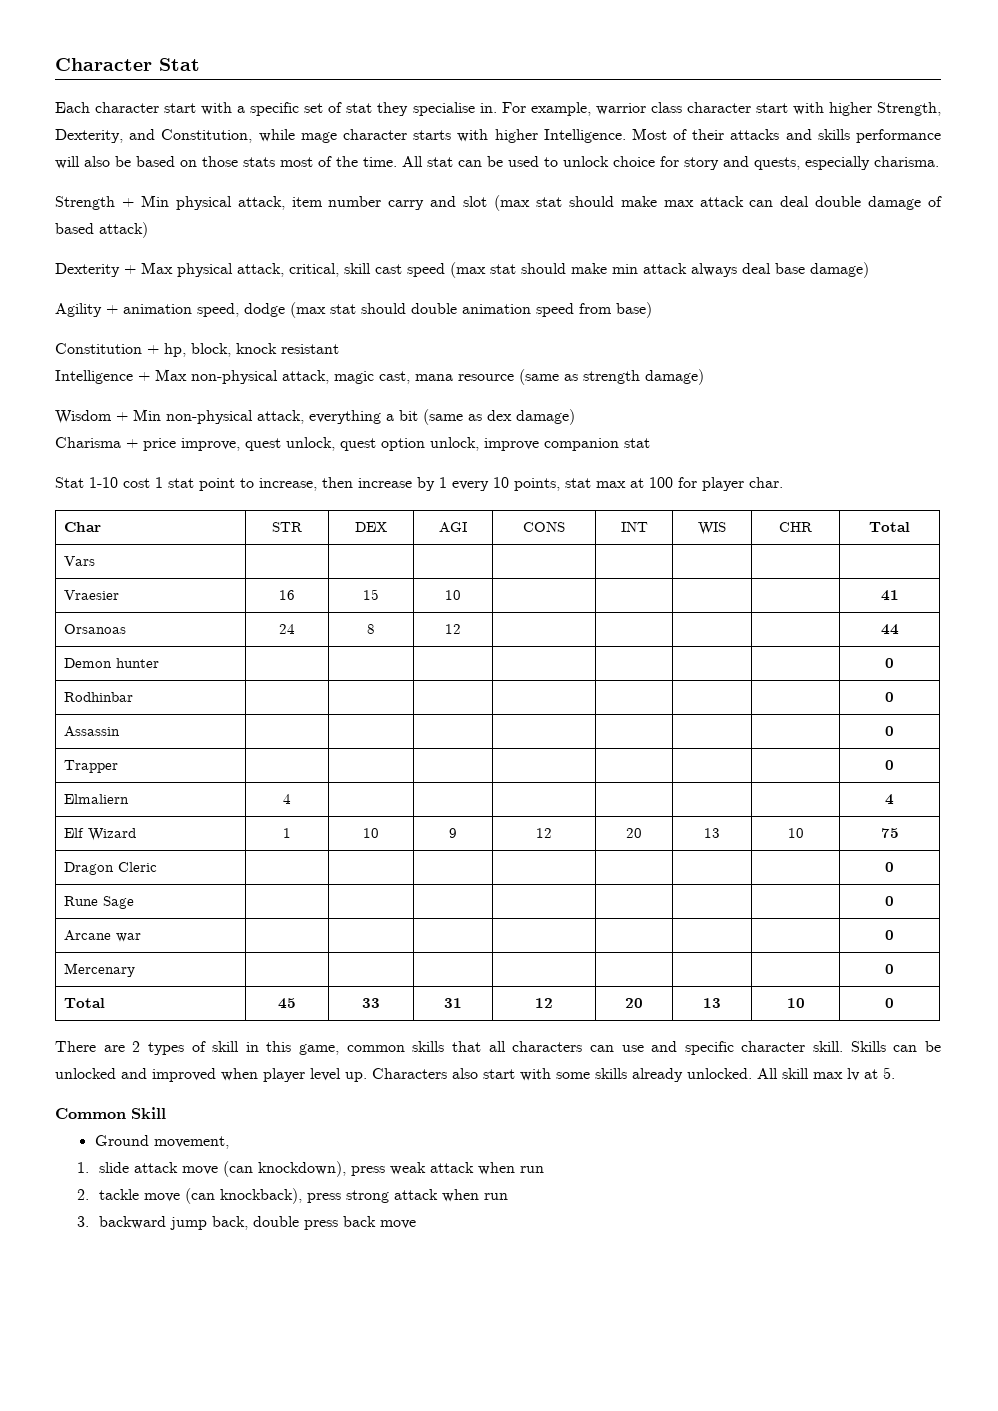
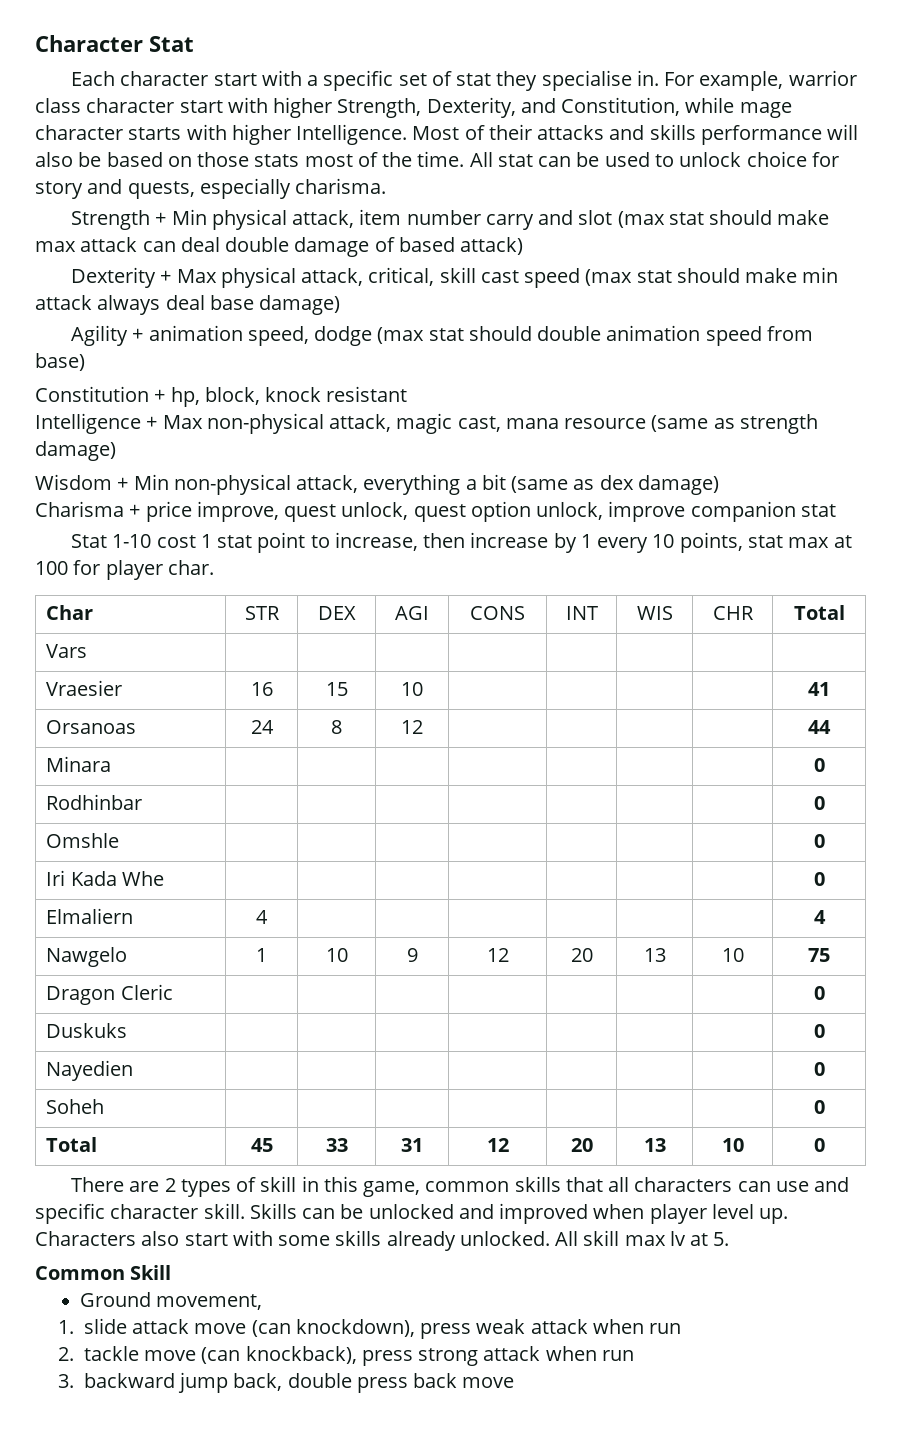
[64,658,160,668] Demon hunter -> [46,756,112,772] Minara
[64,726,121,737] [885,726,894,736] [64,760,119,773] Assassin | | | | | | | | 0 // Trapper -> [46,833,120,848] [813,834,825,848] [46,870,164,886] Omshle | | | | | | | | 0 // Iri Kada Whe
[64,828,137,841] Elf Wizard -> [46,947,128,967] Nawgelo
[64,896,135,909] [885,896,894,906] [64,930,142,942] [885,930,894,940] [64,963,136,977] Rune Sage | | | | | | | | 0 // Arcane war | | | | | | | | 0 // Mercenary -> [46,1023,128,1038] [813,1024,825,1038] [46,1060,134,1081] [813,1062,825,1076] [46,1099,105,1114] Duskuks | | | | | | | | 0 // Nayedien | | | | | | | | 0 // Soheh

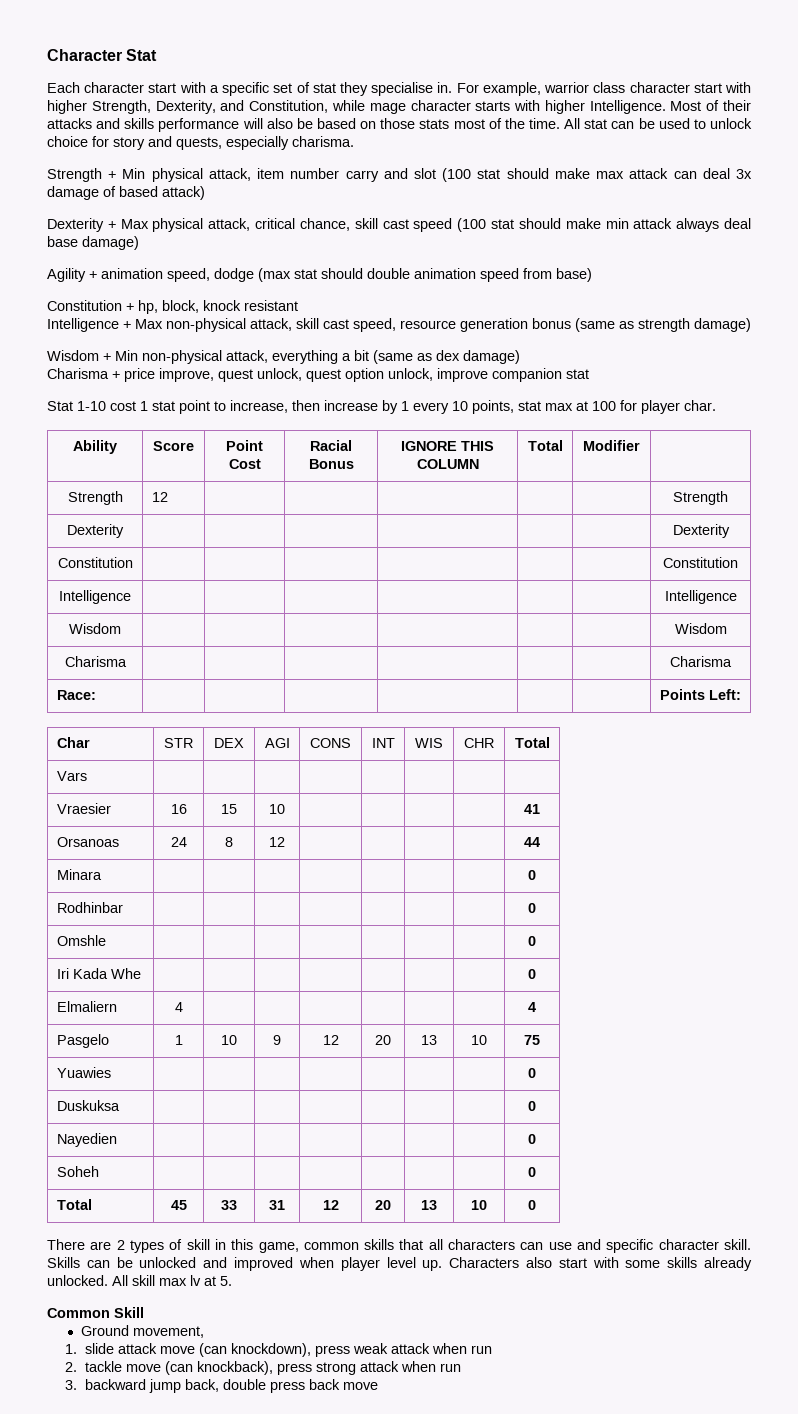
[617,211,665,228] (max -> [442,168,472,182] (100
[225,237,290,252] double -> [735,169,752,179] 3x
[368,267,435,286] critical, -> [255,218,350,231] critical chance,
[585,269,633,286] (max -> [457,218,487,232] (100
[396,413,647,434] magic cast, mana resource -> [296,318,571,332] skill cast speed, resource generation bonus
(214, 567) none -> [73,440,117,454] [153,441,194,451] [226,440,263,451] [228,459,261,469] [310,440,352,451] [308,459,354,469] [401,441,494,451] [416,459,479,469] [527,440,563,451] [583,440,640,451] [67,491,123,505] [151,492,168,502] [673,491,728,505] [67,524,124,538] [672,524,730,538] [57,557,133,568] [663,557,738,568] [59,590,131,604] [664,590,737,604] [69,623,121,634] [674,623,727,634] [64,656,127,667] [670,656,732,667] [56,690,96,700] [660,689,742,700] // Ability | Score | Point Cost | Racial Bonus | IGNORE THIS COLUMN | Total | Modifier | // Strength | 12 | | | | | | Strength // Dexterity | | | | | | | Dexterity // Constitution | | | | | | | Constitution // Intelligence | | | | | | | Intelligence // Wisdom | | | | | | | Wisdom // Charisma | | | | | | | Charisma // Race: | | | | | | | Points Left:
[46,947,128,967] Nawgelo -> [56,1034,109,1048] Pasgelo
[46,984,173,1005] [813,986,825,1000] [46,1023,128,1038] Dragon Cleric | | | | | | | | 0 // Duskuks -> [56,1067,111,1078] [528,1068,536,1078] [56,1100,120,1111] Yuawies | | | | | | | | 0 // Duskuksa

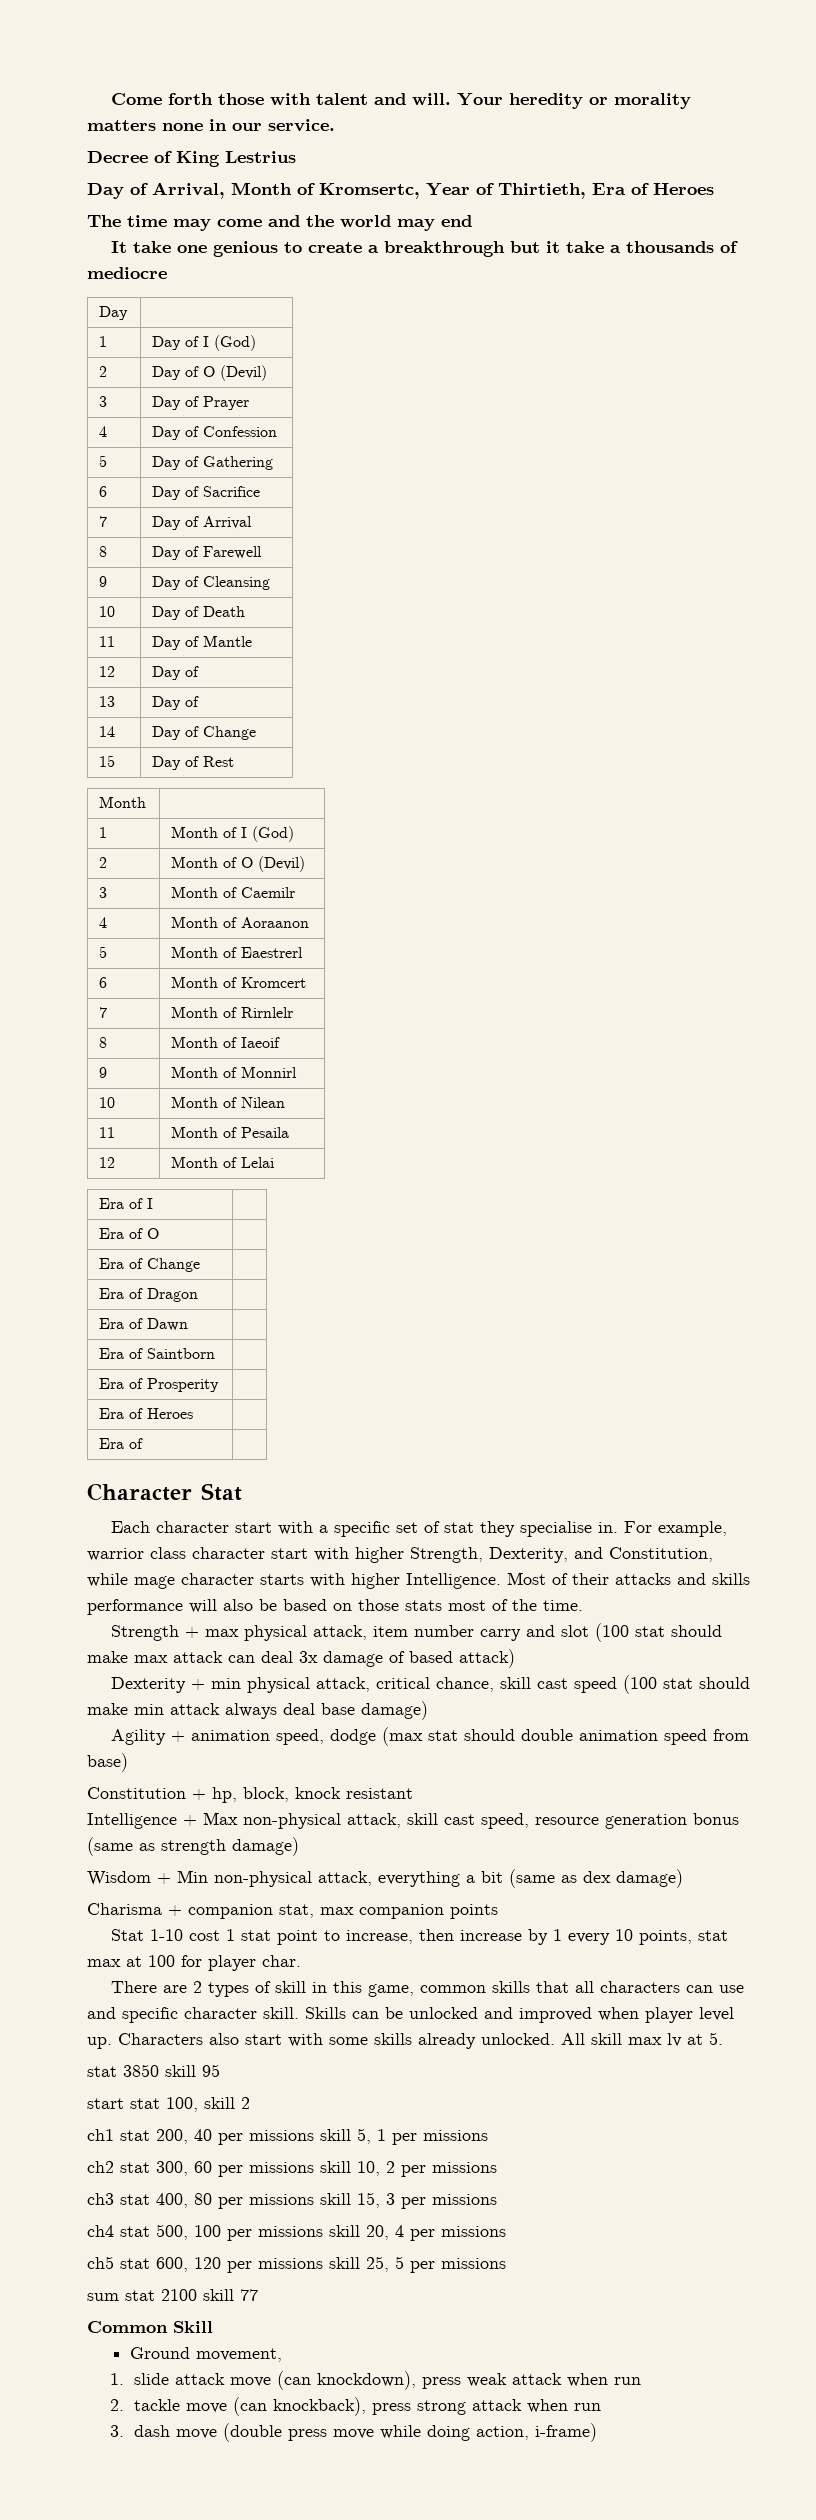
(47, 55) none -> [111,93,692,109] [87,119,335,132] [87,151,296,167] [87,182,714,199] [87,215,472,231] [111,241,739,257] [87,267,167,279] [99,306,129,320] [99,336,108,347] [152,335,257,351] [99,366,108,377] [152,365,268,381] [99,396,108,407] [152,396,250,410] [99,426,108,437] [152,426,278,440] [99,455,108,467] [152,456,274,470] [99,486,108,497] [152,486,261,500] [99,516,108,527] [152,516,253,530] [99,546,108,557] [152,546,263,560] [99,576,108,587] [152,576,271,590] [99,606,116,617] [152,606,246,620] [99,636,116,647] [152,635,253,650] [99,666,116,677] [152,666,200,680] [99,696,116,707] [152,696,200,710] [99,726,116,737] [152,726,257,740] [99,755,116,767] [152,756,235,770] [99,796,147,808] [99,827,108,838] [171,826,295,842] [99,857,108,868] [171,856,306,872] [99,887,108,898] [171,886,296,898] [99,917,108,928] [171,916,310,928] [99,946,108,958] [171,946,304,958] [99,977,108,988] [171,976,307,988] [99,1007,108,1018] [171,1006,294,1018] [99,1037,108,1048] [171,1036,281,1048] [99,1067,108,1078] [171,1066,298,1078] [99,1097,116,1108] [171,1096,286,1108] [99,1127,116,1138] [171,1126,290,1138] [99,1157,116,1168] [171,1156,275,1168] [99,1198,154,1209] [99,1228,160,1239] [99,1258,201,1272] [99,1288,199,1302] [99,1318,189,1331] [99,1348,216,1359] [99,1378,220,1392] [99,1408,194,1419] [99,1438,144,1449] Come forth those with talent and will. Your heredity or morality matters none in our service. // Decree of King Lestrius // Day of Arrival, Month of Kromsertc, Year of Thirtieth, Era of Heroes // The time may come and the world may end // It take one genious to create a breakthrough but it take a thousands of mediocre // Day | // 1 | Day of I (God) // 2 | Day of O (Devil) // 3 | Day of Prayer // 4 | Day of Confession // 5 | Day of Gathering // 6 | Day of Sacrifice // 7 | Day of Arrival // 8 | Day of Farewell // 9 | Day of Cleansing // 10 | Day of Death // 11 | Day of Mantle // 12 | Day of // 13 | Day of // 14 | Day of Change // 15 | Day of Rest // Month | // 1 | Month of I (God) // 2 | Month of O (Devil) // 3 | Month of Caemilr // 4 | Month of Aoraanon // 5 | Month of Eaestrerl // 6 | Month of Kromcert // 7 | Month of Rirnlelr // 8 | Month of Iaeoif // 9 | Month of Monnirl // 10 | Month of Nilean // 11 | Month of Pesaila // 12 | Month of Lelai // Era of I | // Era of O | // Era of Change | // Era of Dragon | // Era of Dawn | // Era of Saintborn | // Era of Prosperity | // Era of Heroes | // Era of | //
[564,118,752,129] [47,136,354,150] All stat can be used to unlock choice for story and quests, especially charisma. -> (583, 1605) none
[122,168,146,179] Min -> [205,1629,240,1637] max
[120,219,149,229] Max -> [211,1678,242,1689] min
[124,368,589,382] price improve, quest unlock, quest option unlock, improve companion stat -> [188,1904,498,1919] companion stat, max companion points
[73,440,117,454] [153,441,194,451] [226,440,263,451] [228,459,261,469] [310,440,352,451] [308,459,354,469] [401,441,494,451] [416,459,479,469] [527,440,563,451] [583,440,640,451] [67,491,123,505] [151,492,168,502] [673,491,728,505] [67,524,124,538] [672,524,730,538] [57,557,133,568] [663,557,738,568] [59,590,131,604] [664,590,737,604] [69,623,121,634] [674,623,727,634] [64,656,127,667] [670,656,732,667] [56,690,96,700] [660,689,742,700] [56,737,90,748] [164,738,193,748] [214,738,244,748] [264,738,290,748] [310,738,351,748] [371,738,395,748] [415,738,443,748] [464,738,494,748] [514,737,550,748] [56,771,87,781] [56,803,111,814] [170,804,187,814] [221,804,237,814] [269,804,285,814] [524,804,540,814] [56,837,119,847] [170,837,187,847] [225,837,233,847] [269,837,285,847] [524,837,540,847] [56,869,102,880] [528,870,536,880] [56,902,123,913] [528,903,536,913] [56,935,106,946] [528,936,536,946] [56,968,141,979] [528,969,536,979] [56,1001,117,1012] [174,1002,183,1012] [528,1002,536,1012] [56,1034,109,1048] [174,1035,183,1045] [221,1035,237,1045] [273,1035,281,1045] [322,1035,339,1045] [375,1035,391,1045] [421,1035,437,1045] [471,1035,487,1045] [524,1035,540,1045] [56,1067,111,1078] [528,1068,536,1078] [56,1100,120,1111] [528,1101,536,1111] [56,1133,117,1147] [528,1134,536,1144] [56,1166,99,1177] [528,1167,536,1177] [56,1199,92,1210] [170,1200,187,1210] [221,1200,237,1210] [269,1200,285,1210] [322,1200,339,1210] [375,1200,391,1210] [421,1200,437,1210] [471,1200,487,1210] [528,1200,536,1210] // Ability | Score | Point Cost | Racial Bonus | IGNORE THIS COLUMN | Total | Modifier | // Strength | 12 | | | | | | Strength // Dexterity | | | | | | | Dexterity // Constitution | | | | | | | Constitution // Intelligence | | | | | | | Intelligence // Wisdom | | | | | | | Wisdom // Charisma | | | | | | | Charisma // Race: | | | | | | | Points Left: // Char | STR | DEX | AGI | CONS | INT | WIS | CHR | Total // Vars | | | | | | | | // Vraesier | 16 | 15 | 10 | | | | | 41 // Orsanoas | 24 | 8 | 12 | | | | | 44 // Minara | | | | | | | | 0 // Rodhinbar | | | | | | | | 0 // Omshle | | | | | | | | 0 // Iri Kada Whe | | | | | | | | 0 // Elmaliern | 4 | | | | | | | 4 // Pasgelo | 1 | 10 | 9 | 12 | 20 | 13 | 10 | 75 // Yuawies | | | | | | | | 0 // Duskuksa | | | | | | | | 0 // Nayedien | | | | | | | | 0 // Soheh | | | | | | | | 0 // Total | 45 | 33 | 31 | 12 | 20 | 13 | 10 | 0 -> (301, 1961) none
(232, 1281) none -> [87,2064,220,2077] [87,2097,250,2112] [87,2128,488,2145] [87,2161,497,2177] [87,2192,497,2209] [87,2224,506,2241] [87,2256,506,2273] [87,2289,258,2301] // stat 3850 skill 95 // start stat 100, skill 2 // ch1 stat 200, 40 per missions skill 5, 1 per missions // ch2 stat 300, 60 per missions skill 10, 2 per missions // ch3 stat 400, 80 per missions skill 15, 3 per missions // ch4 stat 500, 100 per missions skill 20, 4 per missions // ch5 stat 600, 120 per missions skill 25, 5 per missions // sum stat 2100 skill 77
[84,1379,378,1393] backward jump back, double press back move -> [133,2423,597,2442] dash move (double press move while doing action, i-frame)

